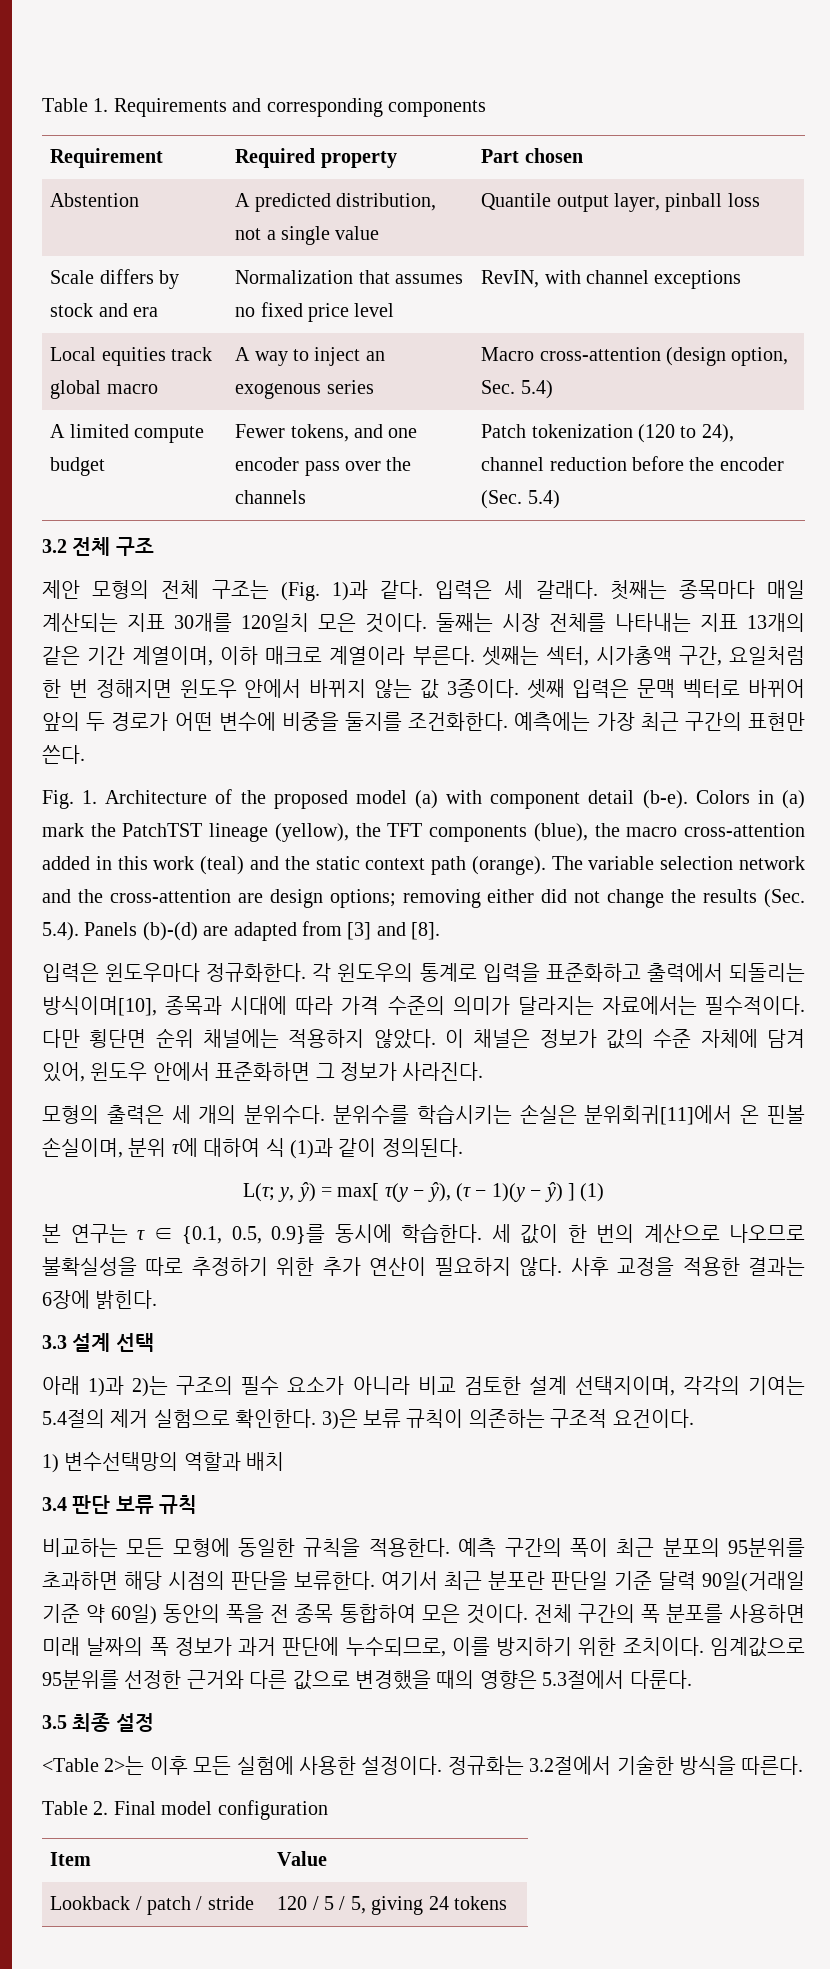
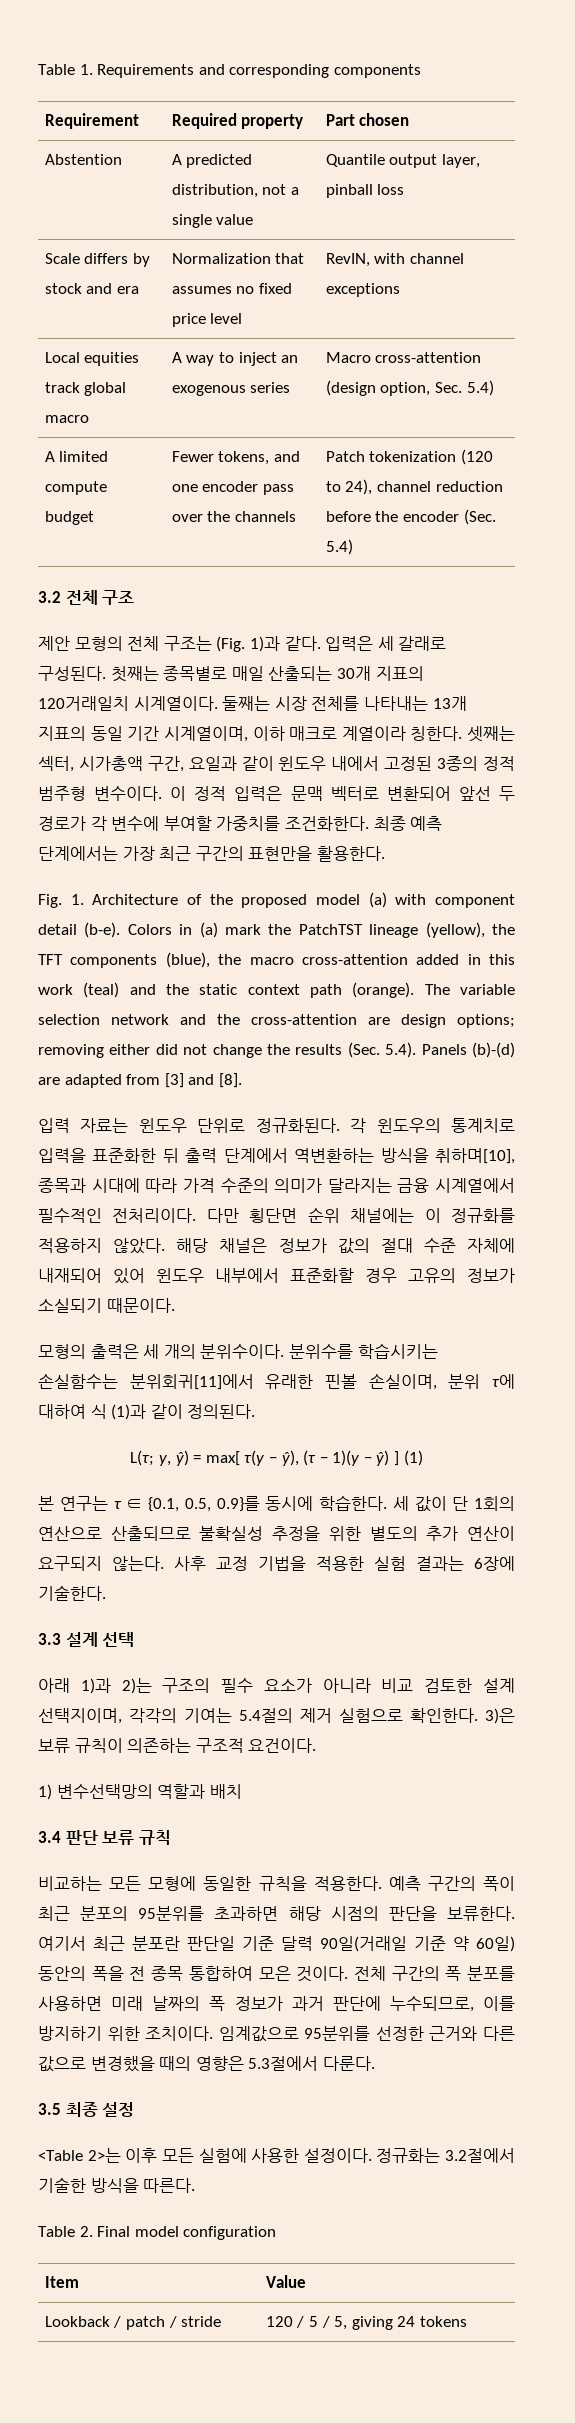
[535,580,805,600] [42,613,805,633] [42,646,214,666] 갈래다. 첫째는 종목마다 매일 계산되는 지표 30개를 120일치 모은 것이다. 둘째는 시장 전체를 나타내는 지표 13개의 같은 기간 계열이며, -> [398,636,447,651] [38,666,424,682] [38,696,467,711] [38,726,248,742] 갈래로 구성된다. 첫째는 종목별로 매일 산출되는 30개 지표의 120거래일치 시계열이다. 둘째는 시장 전체를 나타내는 13개 지표의 동일 기간 시계열이며,
[412,646,475,665] 부른다. -> [410,726,463,741] 칭한다.
[729,646,806,665] [42,679,805,699] [42,712,591,731] 요일처럼 한 번 정해지면 윈도우 안에서 바뀌지 않는 값 3종이다. 셋째 입력은 문맥 벡터로 바뀌어 앞의 두 경로가 어떤 변수에 비중을 둘지를 조건화한다. 예측에는 -> [188,756,515,771] [38,786,515,801] [38,816,443,831] [38,846,118,861] 요일과 같이 윈도우 내에서 고정된 3종의 정적 범주형 변수이다. 이 정적 입력은 문맥 벡터로 변환되어 앞선 두 경로가 각 변수에 부여할 가중치를 조건화한다. 최종 예측 단계에서는
[747,712,805,731] [42,745,85,764] 표현만 쓴다. -> [248,846,385,862] 표현만을 활용한다.
[42,963,805,982] [42,996,157,1016] 입력은 윈도우마다 정규화한다. 각 윈도우의 통계로 입력을 표준화하고 출력에서 되돌리는 방식이며[10], -> [38,1118,515,1133] [38,1148,515,1164] 입력 자료는 윈도우 단위로 정규화된다. 각 윈도우의 통계치로 입력을 표준화한 뒤 출력 단계에서 역변환하는 방식을 취하며[10],
[601,996,805,1015] 자료에서는 필수적이다. -> [397,1178,515,1193] [38,1208,197,1223] 금융 시계열에서 필수적인 전처리이다.
(279, 1038) none -> [424,1208,515,1223] 이 정규화를
[445,1029,464,1048] 이 -> [176,1238,209,1253] 해당
(644, 1039) none -> [380,1238,413,1253] 절대
[767,1029,806,1048] [42,1062,484,1082] 담겨 있어, 윈도우 안에서 표준화하면 그 정보가 사라진다. -> [38,1268,515,1284] [38,1298,175,1313] 내재되어 있어 윈도우 내부에서 표준화할 경우 고유의 정보가 소실되기 때문이다.
[244,1105,326,1124] 분위수다. -> [200,1344,285,1359] 분위수이다.
[519,1104,760,1125] 손실은 분위회귀[11]에서 온 -> [38,1373,314,1390] 손실함수는 분위회귀[11]에서 유래한
[567,1224,805,1243] [42,1257,740,1276] 한 번의 계산으로 나오므로 불확실성을 따로 추정하기 위한 추가 연산이 필요하지 않다. 사후 교정을 적용한 -> [452,1496,515,1511] [38,1526,515,1541] [38,1556,406,1571] 단 1회의 연산으로 산출되므로 불확실성 추정을 위한 별도의 추가 연산이 요구되지 않는다. 사후 교정 기법을 적용한 실험
[95,1290,158,1309] 밝힌다. -> [38,1585,106,1601] 기술한다.

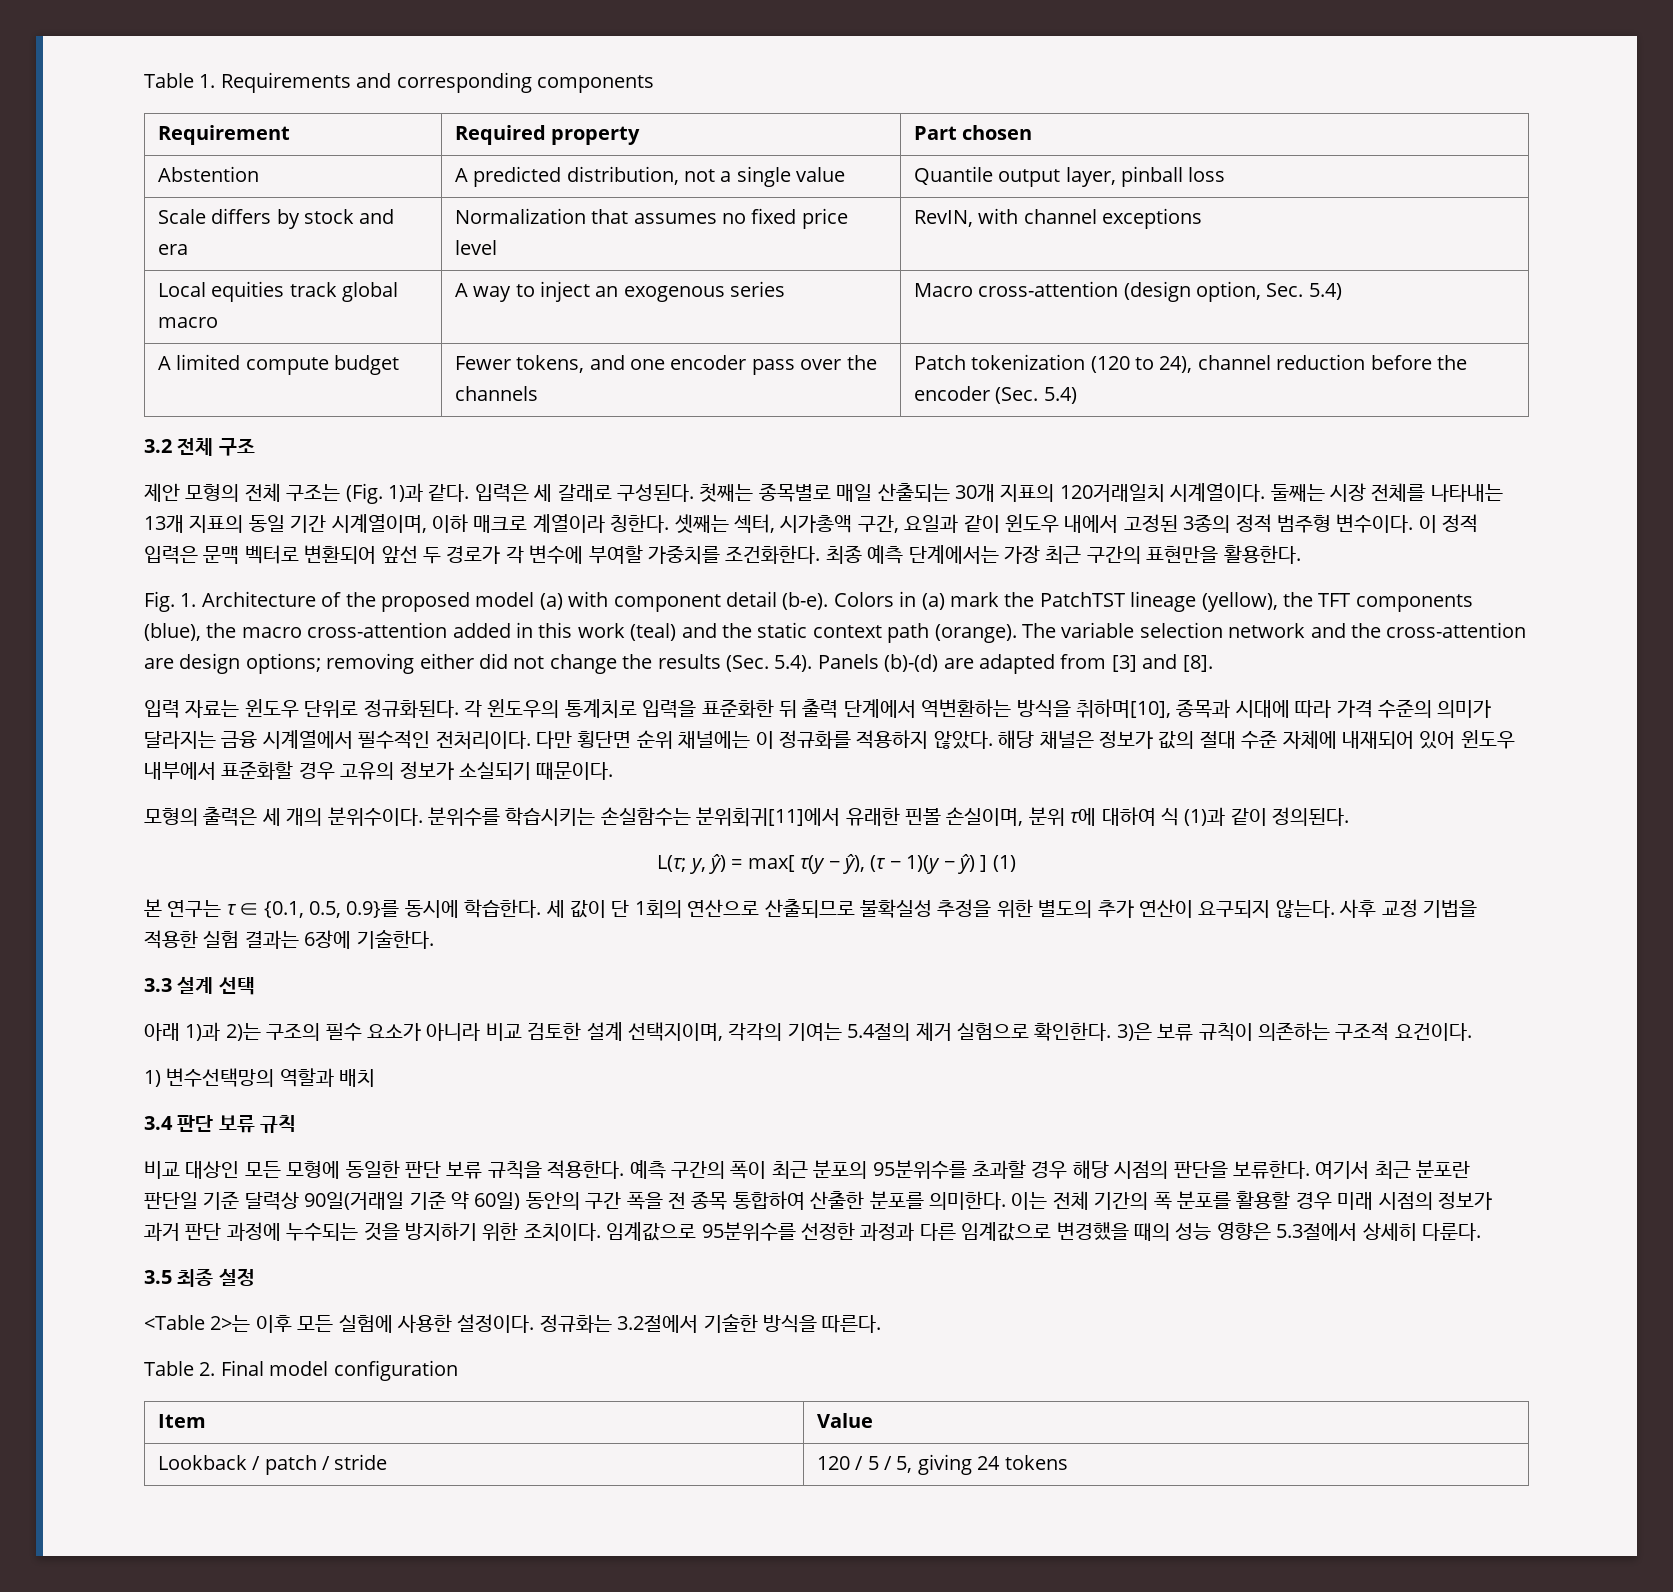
[38,1876,102,1891] 비교하는 -> [144,1161,240,1179] 비교 대상인
(252, 1883) none -> [405,1161,483,1179] 판단 보류
[138,1906,279,1921] 95분위를 초과하면 -> [872,1160,1068,1179] 95분위수를 초과할 경우
[281,1936,313,1951] 달력 -> [244,1192,299,1210] 달력상
(86, 1973) none -> [585,1192,622,1209] 구간
[258,1966,515,1982] [38,1996,515,2012] [38,2026,515,2042] [38,2056,86,2072] 모은 것이다. 전체 구간의 폭 분포를 사용하면 미래 날짜의 폭 정보가 과거 판단에 누수되므로, 이를 방지하기 위한 조치이다. 임계값으로 95분위를 선정한 근거와 다른 값으로 -> [810,1191,1493,1210] [144,1222,1052,1241] 산출한 분포를 의미한다. 이는 전체 기간의 폭 분포를 활용할 경우 미래 시점의 정보가 과거 판단 과정에 누수되는 것을 방지하기 위한 조치이다. 임계값으로 95분위수를 선정한 과정과 다른 임계값으로
(192, 2063) none -> [1175,1223,1212,1240] 성능
(319, 2063) none -> [1362,1223,1417,1241] 상세히

